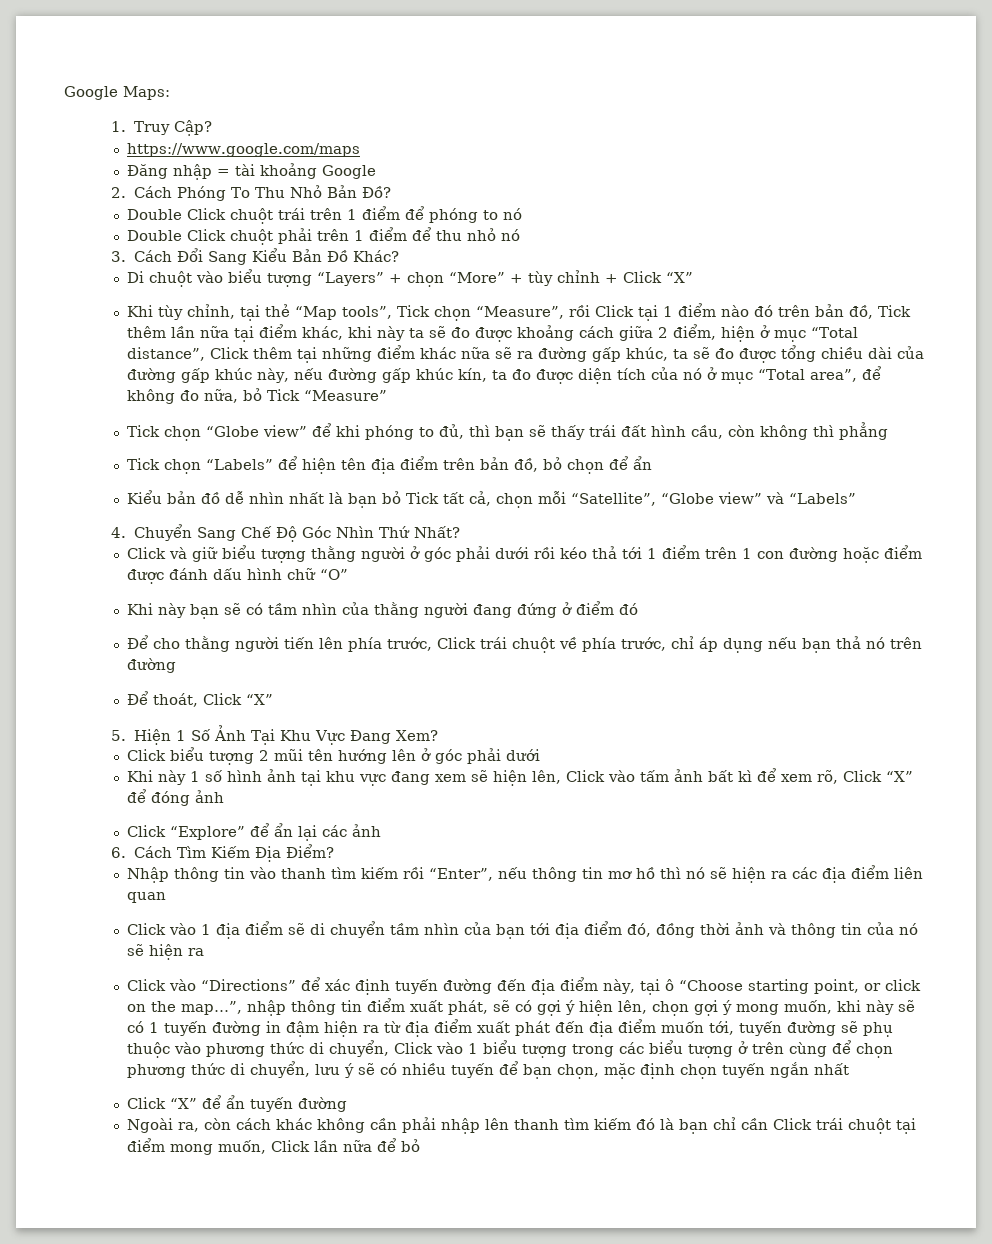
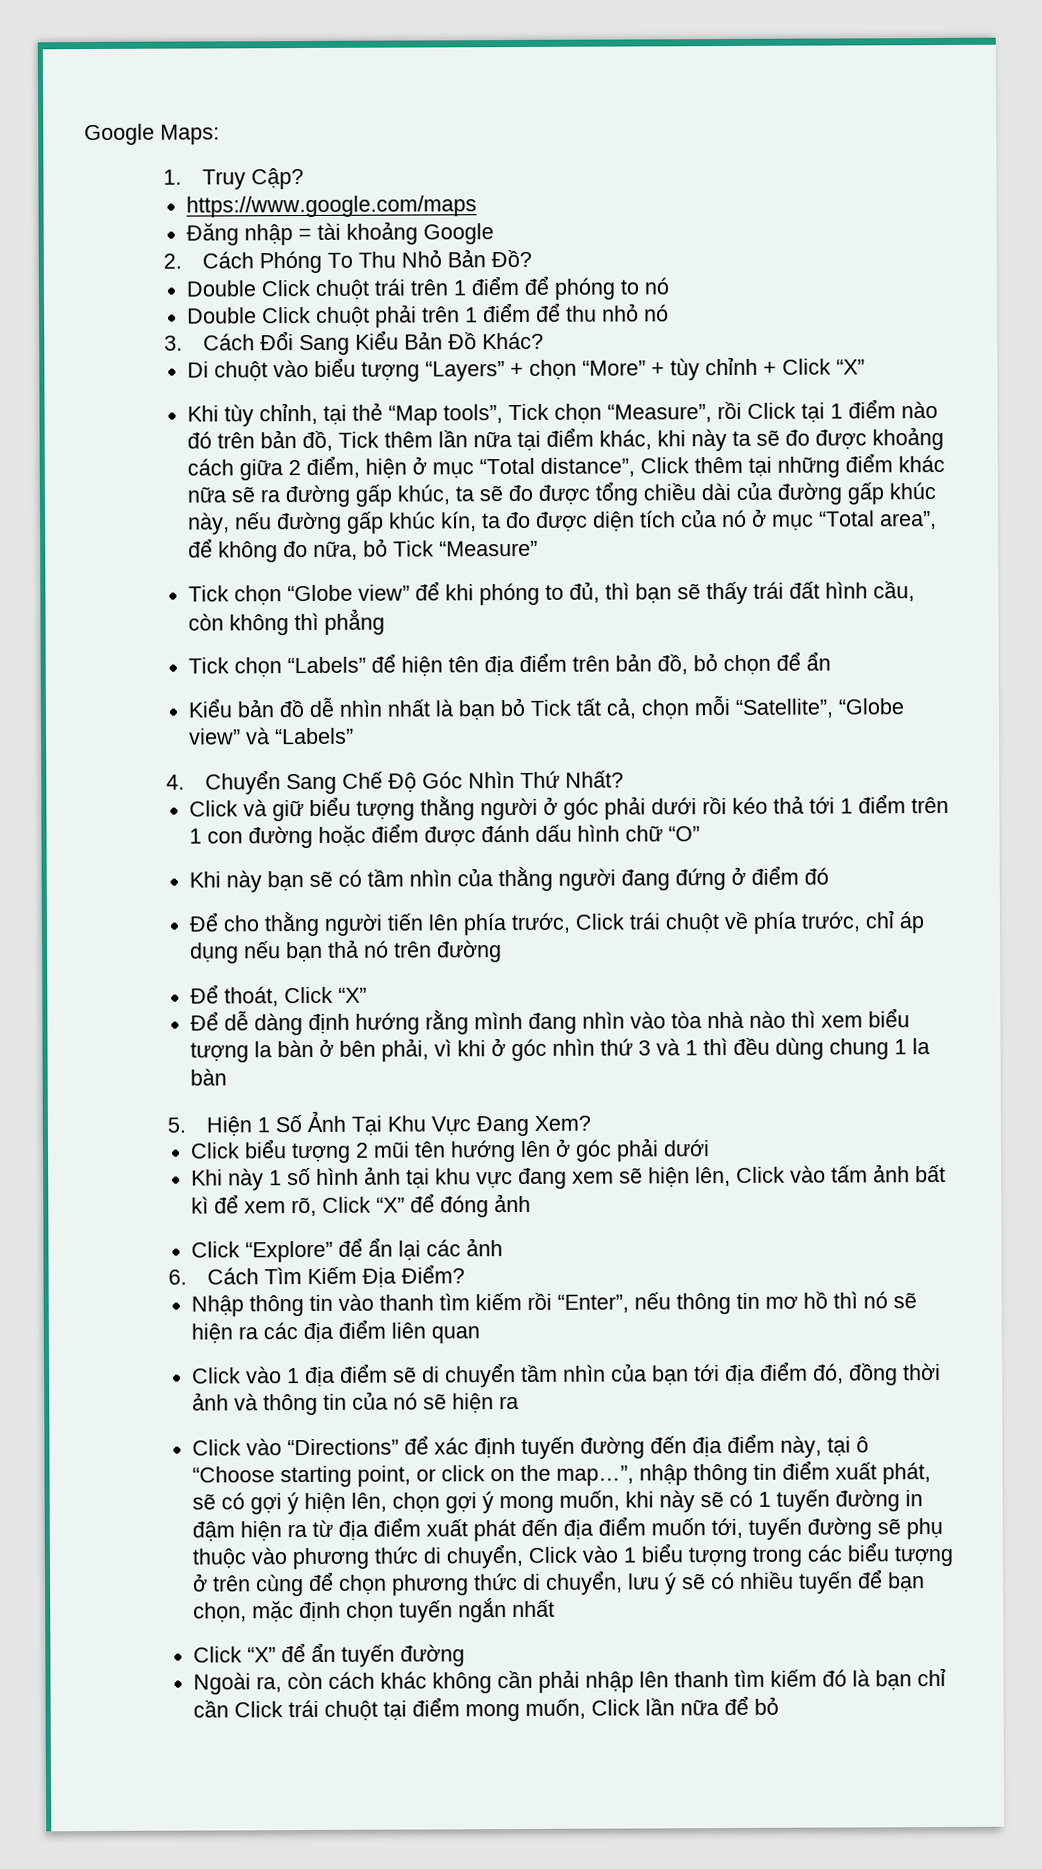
(273, 699) none -> [190,1008,911,1036] [190,1037,931,1063] [190,1068,228,1086] // Để dễ dàng định hướng rằng mình đang nhìn vào tòa nhà nào thì xem biểu tượng la bàn ở bên phải, vì khi ở góc nhìn thứ 3 và 1 thì đều dùng chung 1 la bàn

